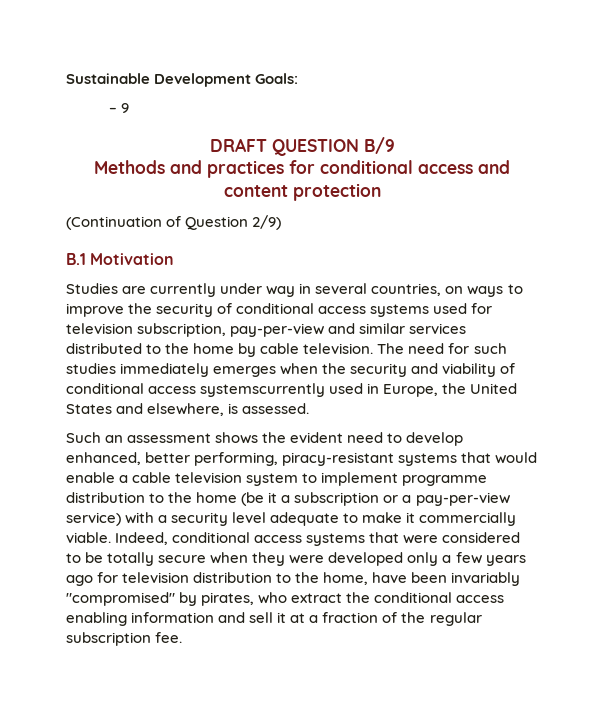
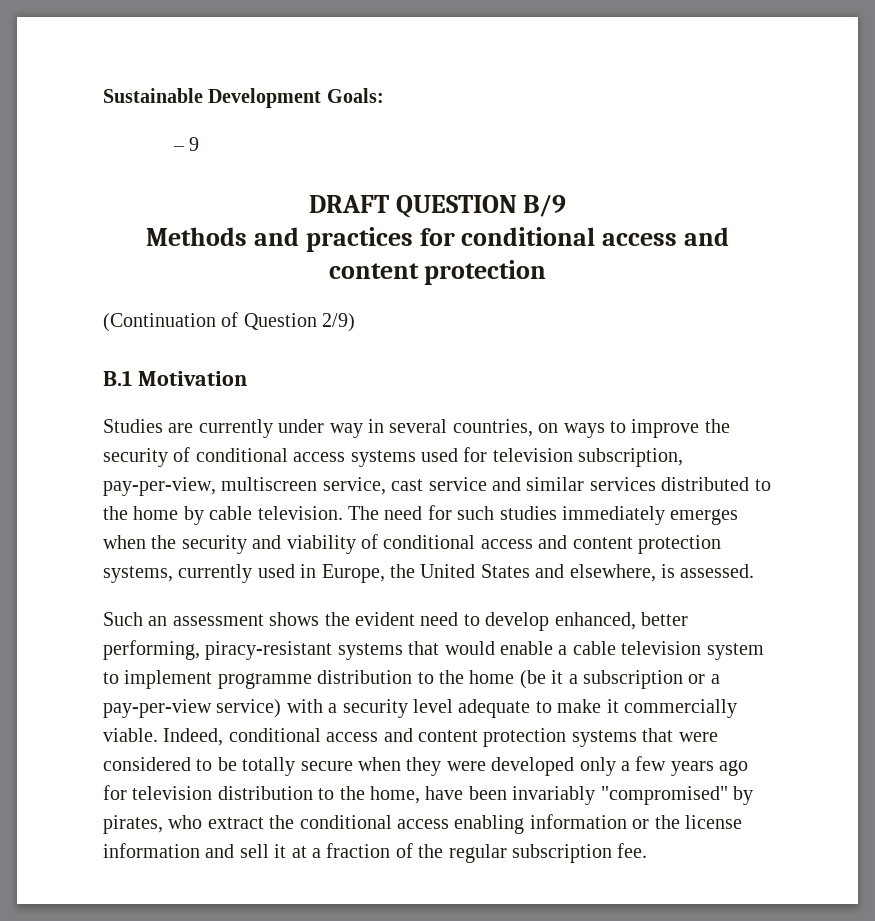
[230,323,325,337] pay-per-view -> [103,477,487,496] pay-per-view, multiscreen service, cast service
[200,383,326,397] systemscurrently -> [538,535,721,554] [103,564,253,583] and content protection systems, currently
(303, 539) none -> [383,728,567,747] and content protection
(215, 617) none -> [632,815,742,829] [103,843,200,858] or the license information

